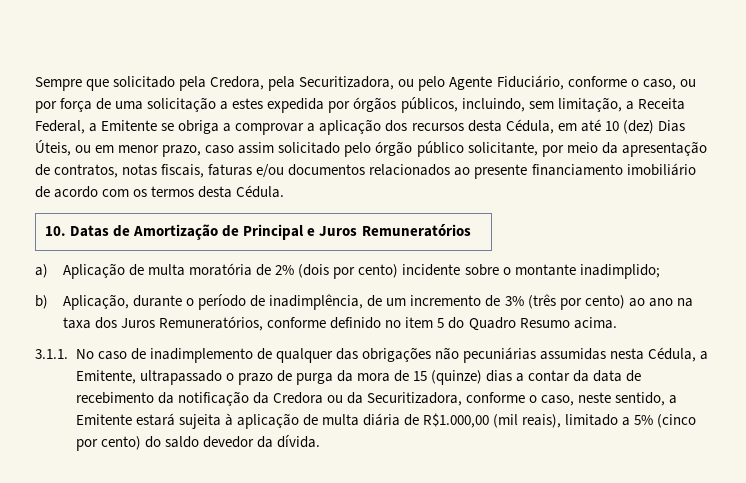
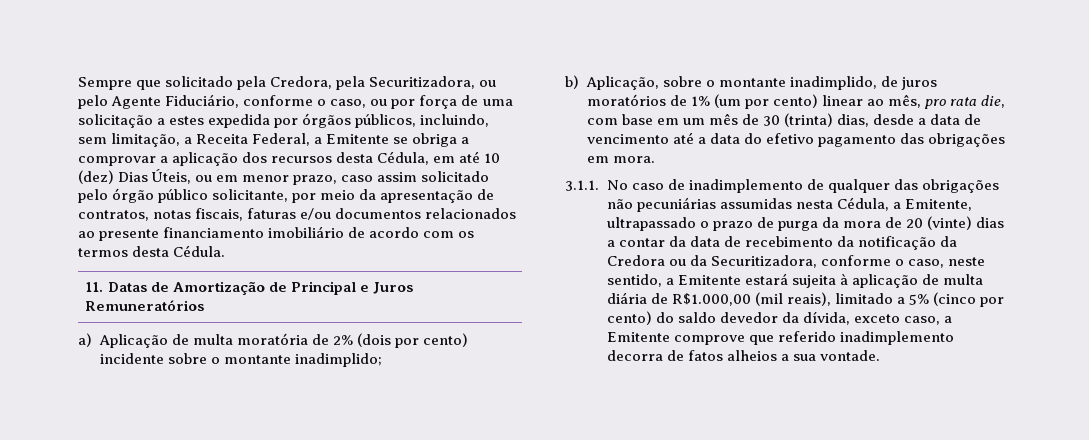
[45,226,67,236] 10. -> [85,282,104,292] 11.
[133,294,693,310] [63,316,617,331] durante o período de inadimplência, de um incremento de 3% (três por cento) ao ano na taxa dos Juros Remuneratórios, conforme definido no item 5 do Quadro Resumo acima. -> [662,76,938,90] [586,94,1006,109] [586,113,982,127] [586,132,1006,147] [586,156,655,163] sobre o montante inadimplido, de juros moratórios de 1% (um por cento) linear ao mês, pro rata die, com base em um mês de 30 (trinta) dias, desde a data de vencimento até a data do efetivo pagamento das obrigações em mora.
[412,370,483,385] 15 (quinze) -> [905,216,972,230] 20 (vinte)
[276,435,320,448] dívida. -> [802,311,952,325] [606,331,954,345] [606,350,880,361] dívida, exceto caso, a Emitente comprove que referido inadimplemento decorra de fatos alheios a sua vontade.

